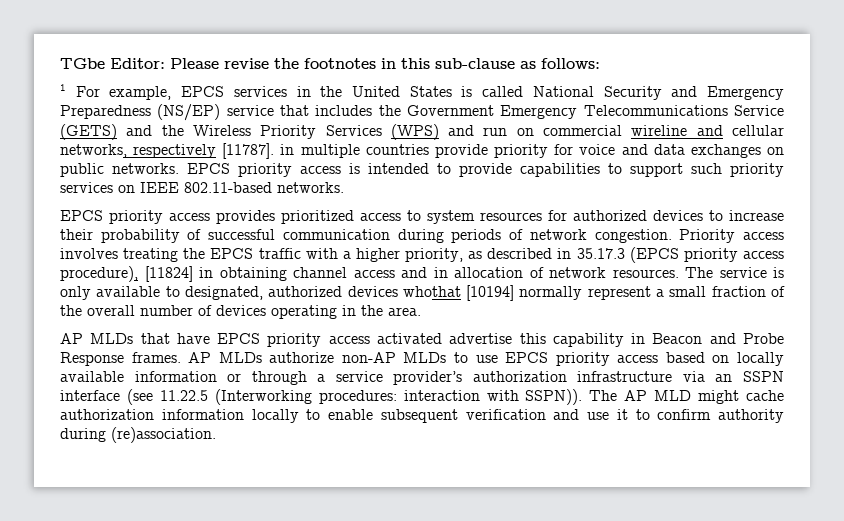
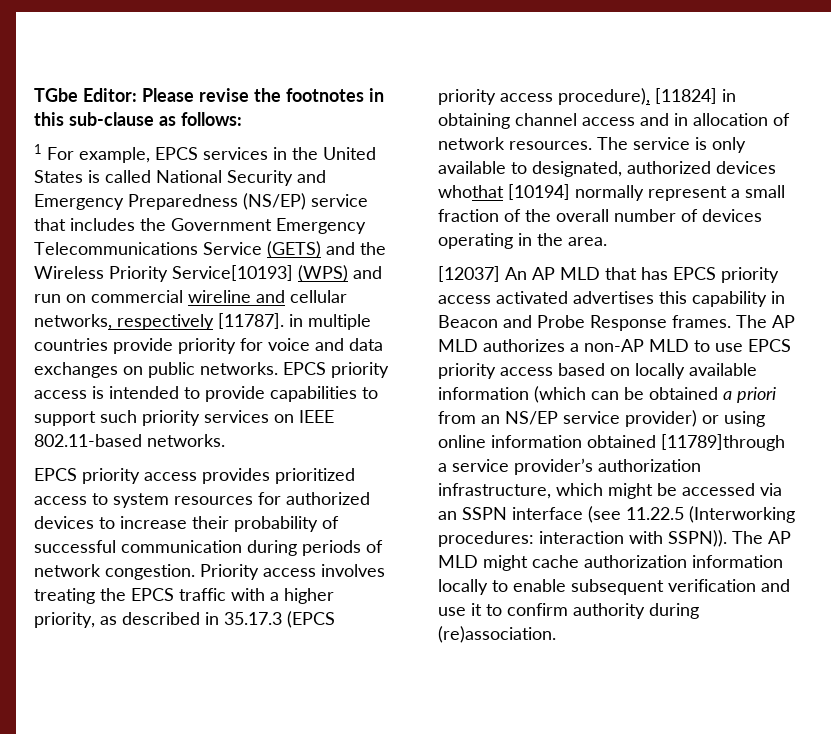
[325,125,382,136] Services -> [172,265,293,281] Service[10193]
[60,333,210,344] AP MLDs that have -> [438,266,668,282] [12037] An AP MLD that has
[449,333,513,344] advertise -> [573,291,654,304] advertises
[188,352,447,363] AP MLDs authorize non-AP MLDs -> [736,315,795,328] [438,339,689,352] The AP MLD authorizes a non-AP MLD
[227,371,673,385] or through a service provider’s authorization infrastructure -> [534,386,776,403] [438,410,765,427] [438,434,785,451] [438,458,701,475] [438,483,755,499] (which can be obtained a priori from an NS/EP service provider) or using online information obtained [11789]through a service provider’s authorization infrastructure, which might be accessed

